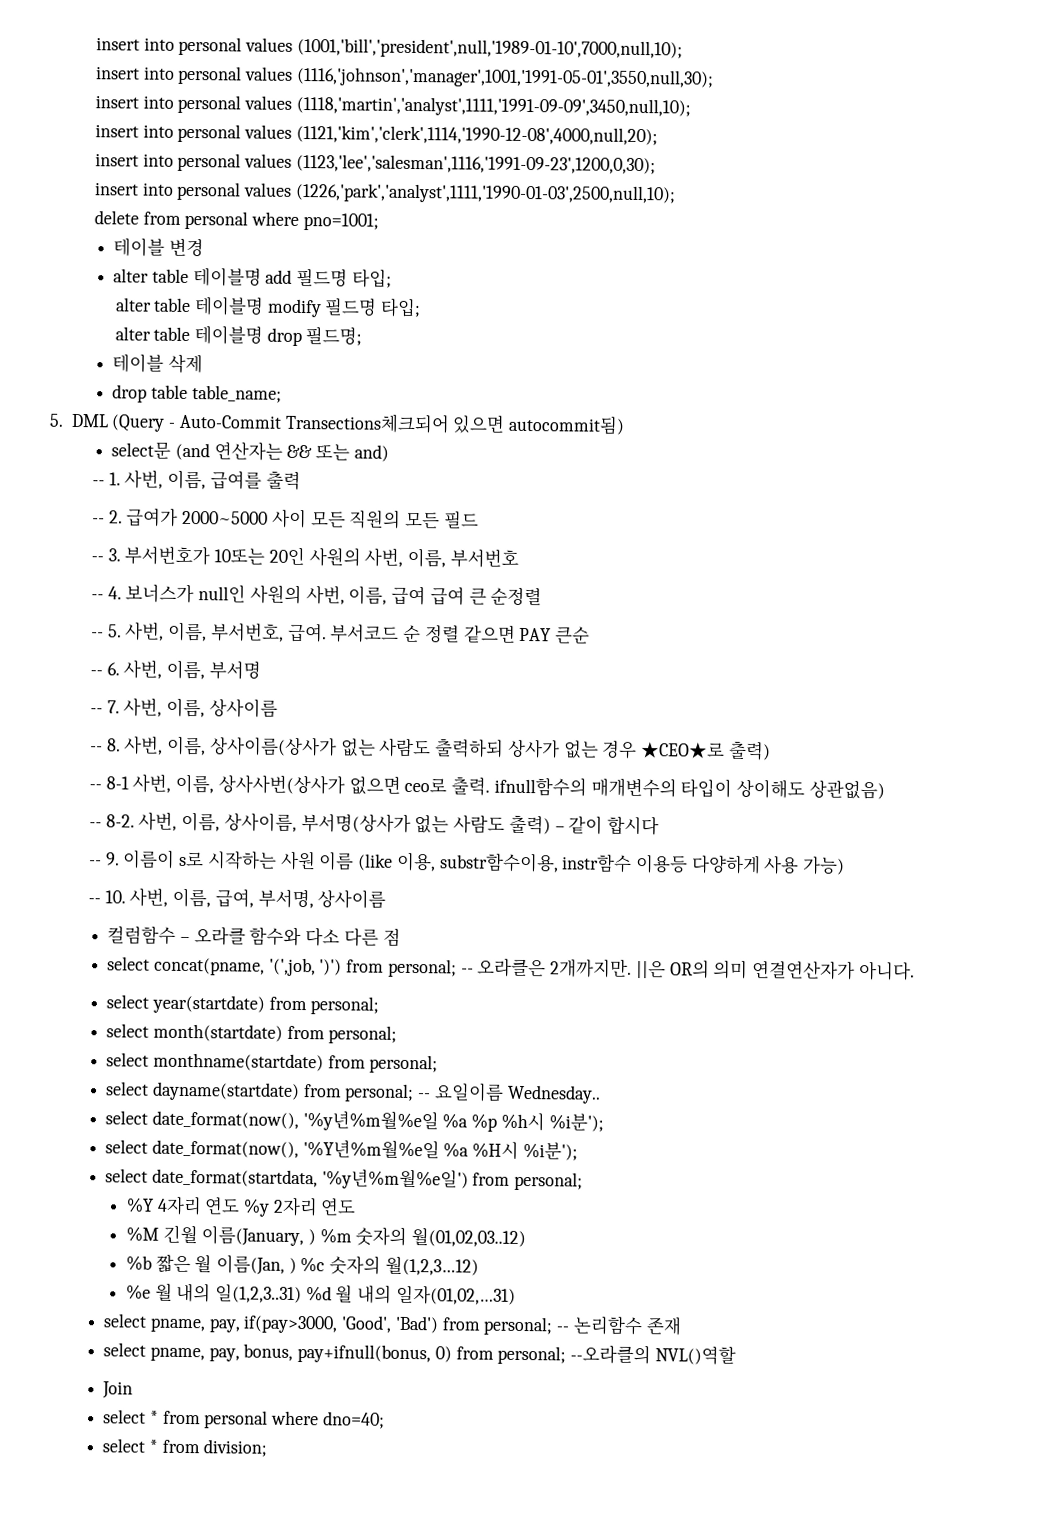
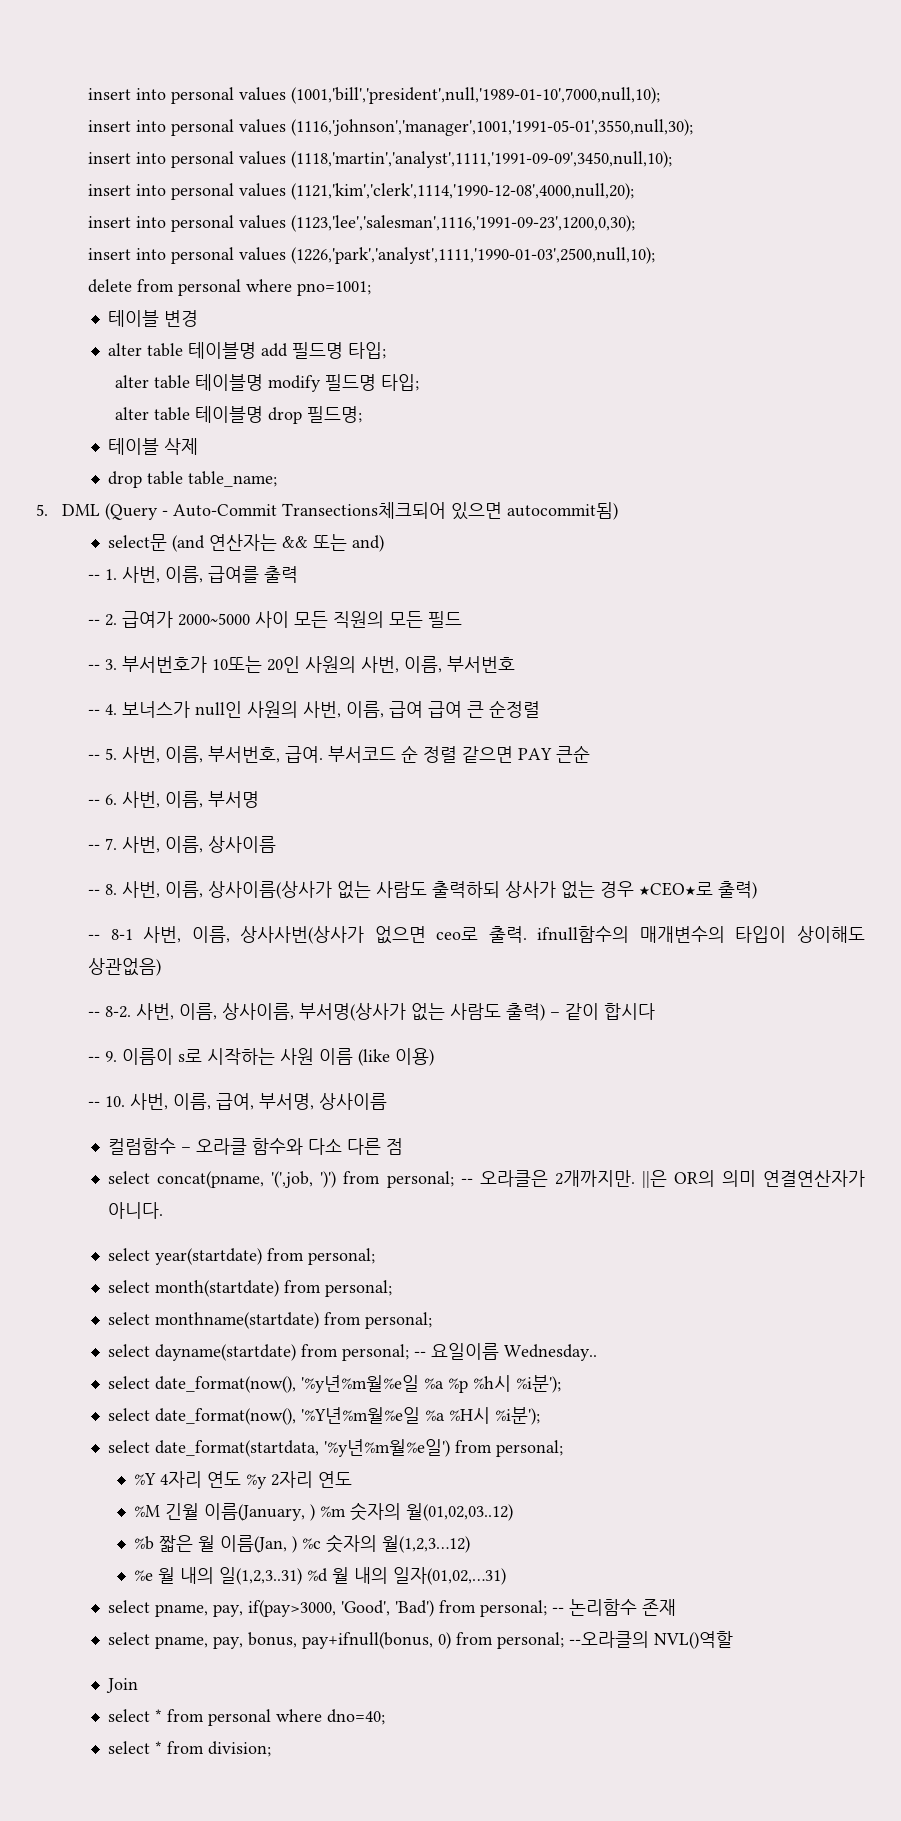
[396,851,846,875] 이용, substr함수이용, instr함수 이용등 다양하게 사용 가능) -> [395,1048,435,1066] 이용)

